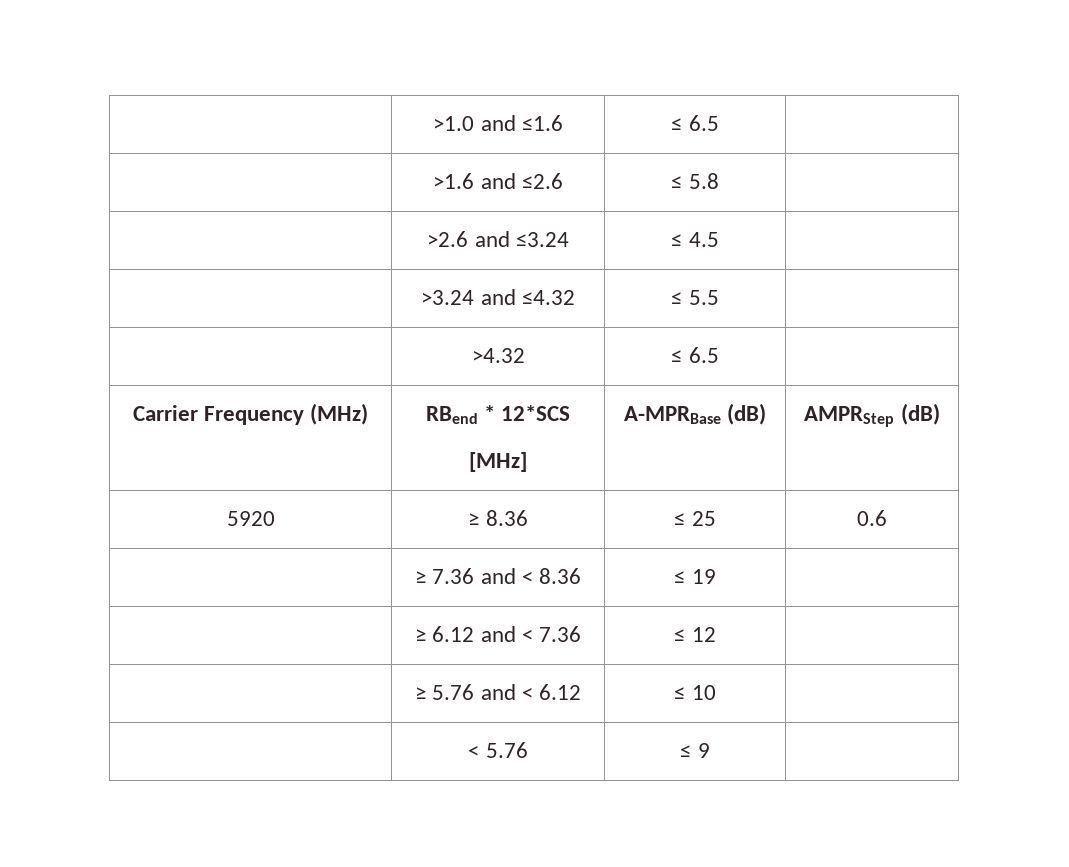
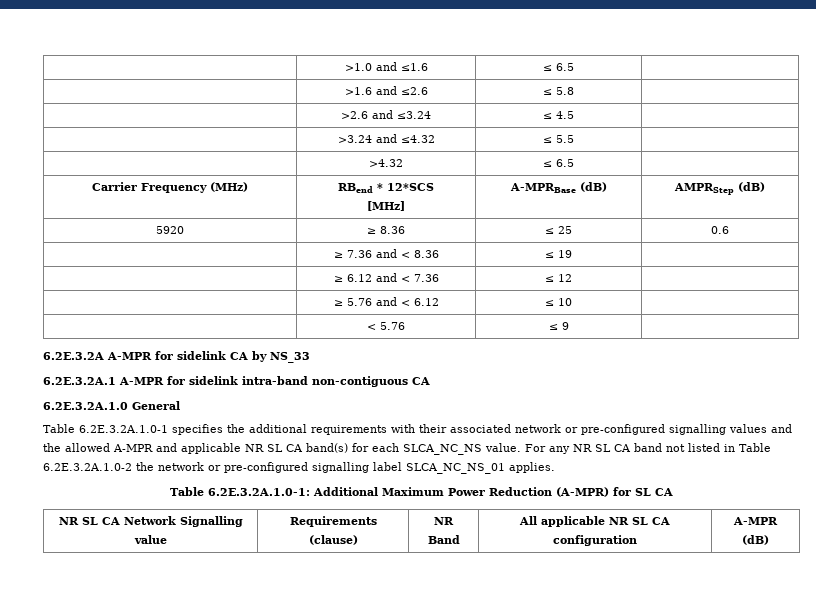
(710, 750) none -> [43,351,310,363] [43,376,430,387] [43,401,180,410] [43,424,792,435] [43,443,771,455] [43,462,555,474] [170,487,673,497] [58,516,243,527] [133,535,167,544] [289,516,377,527] [308,535,358,545] [434,517,454,525] [427,535,460,544] [519,516,670,527] [553,535,637,546] [733,517,778,525] [742,535,769,545] // 6.2E.3.2A A-MPR for sidelink CA by NS_33 // 6.2E.3.2A.1 A-MPR for sidelink intra-band non-contiguous CA // 6.2E.3.2A.1.0 General // Table 6.2E.3.2A.1.0-1 specifies the additional requirements with their associated network or pre-configured signalling values and the allowed A-MPR and applicable NR SL CA band(s) for each SLCA_NC_NS value. For any NR SL CA band not listed in Table 6.2E.3.2A.1.0-2 the network or pre-configured signalling label SLCA_NC_NS_01 applies. // Table 6.2E.3.2A.1.0-1: Additional Maximum Power Reduction (A-MPR) for SL CA // NR SL CA Network Signalling value | Requirements (clause) | NR Band | All applicable NR SL CA configuration | A-MPR (dB)

